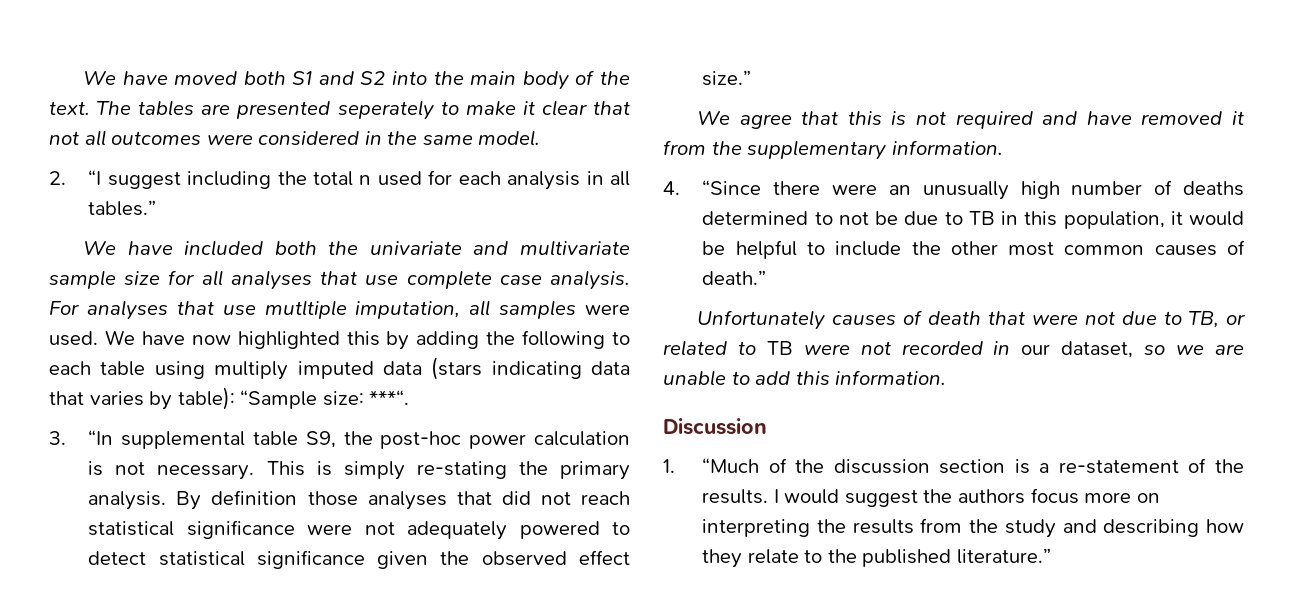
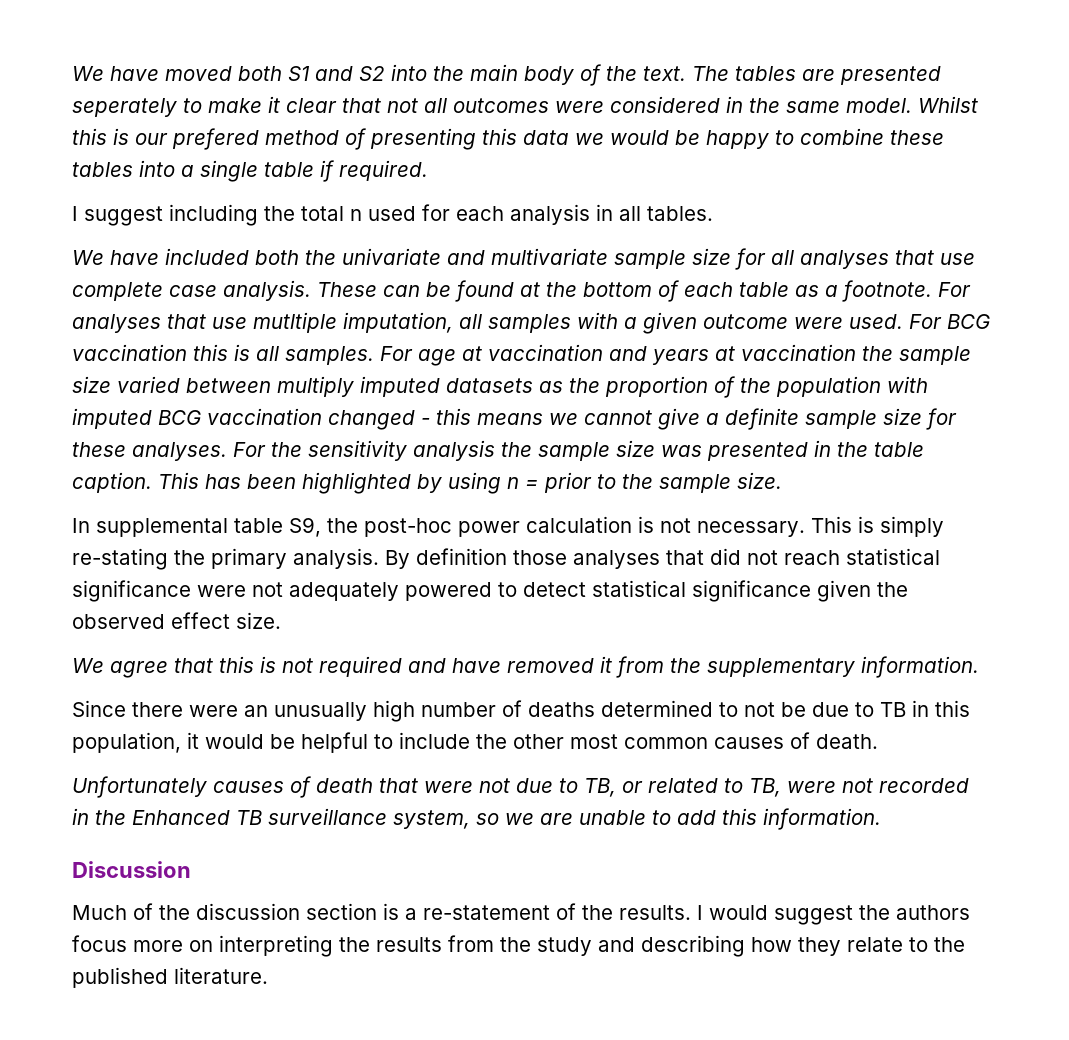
[49,170,102,185] // 2. “I -> [918,96,978,113] [72,128,944,150] [72,160,428,182] [72,206,78,221] Whilst this is our prefered method of presenting this data we would be happy to combine these tables into a single table if required. // I
[88,200,157,216] tables.” -> [647,206,713,221] tables.
(630, 280) none -> [317,280,932,302] These can be found at the bottom of each table as a footnote.
[585,304,630,315] [49,330,630,350] [49,357,630,380] [49,387,410,410] [49,430,114,445] were used. We have now highlighted this by adding the following to each table using multiply imputed data (stars indicating data that varies by table): “Sample size: ***“. // 3. “In -> [577,312,990,334] [72,344,971,366] [72,376,928,398] [72,408,957,430] [72,440,924,461] [72,472,782,494] [72,518,90,533] with a given outcome were used. For BCG vaccination this is all samples. For age at vaccination and years at vaccination the sample size varied between multiply imputed datasets as the proportion of the population with imputed BCG vaccination changed - this means we cannot give a definite sample size for these analyses. For the sensitivity analysis the sample size was presented in the table caption. This has been highlighted by using n = prior to the sample size. // In
[702,70,752,86] size.” -> [236,612,281,629] size.
[663,180,762,195] 4. “Since -> [72,700,126,717] Since
[702,270,767,285] death.” -> [816,734,878,749] death.
[766,341,793,355] TB -> [749,778,781,797] TB,
[1021,341,1134,358] our dataset, -> [95,808,470,829] the Enhanced TB surveillance system,
[663,458,760,473] 1. “Much -> [72,905,127,920] Much
[956,548,1051,564] literature.” -> [174,967,268,984] literature.

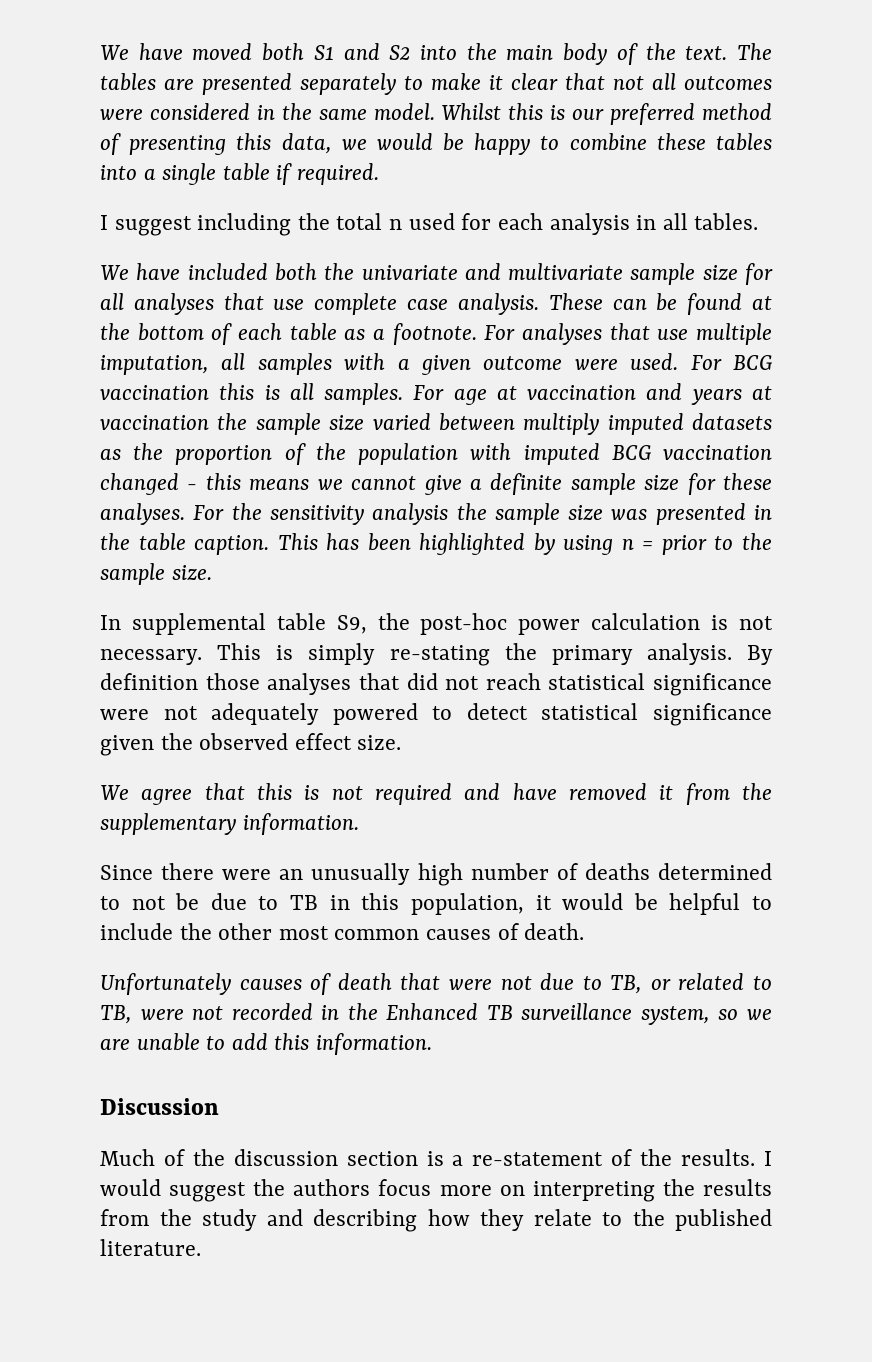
[72,98,177,117] seperately -> [300,73,396,95] separately
[172,128,259,150] prefered -> [610,103,696,125] preferred
[523,130,569,145] data -> [281,133,332,154] data,
[253,312,337,333] mutltiple -> [696,323,772,345] multiple

